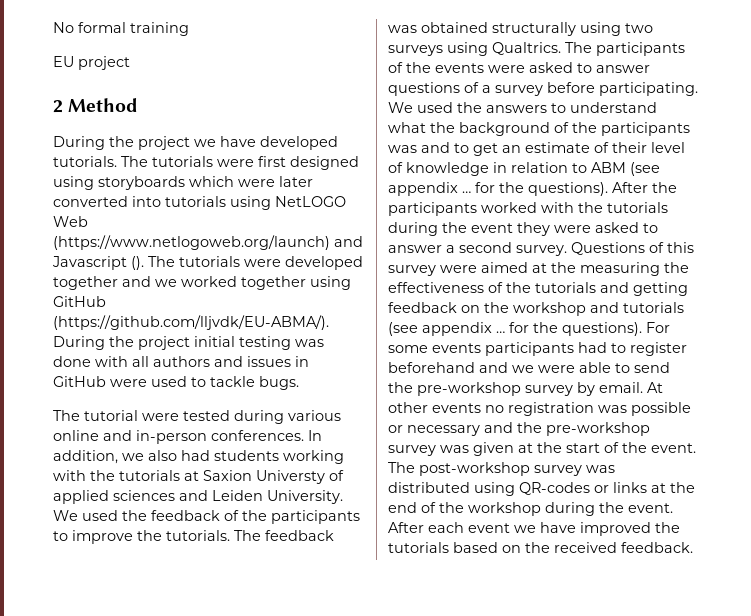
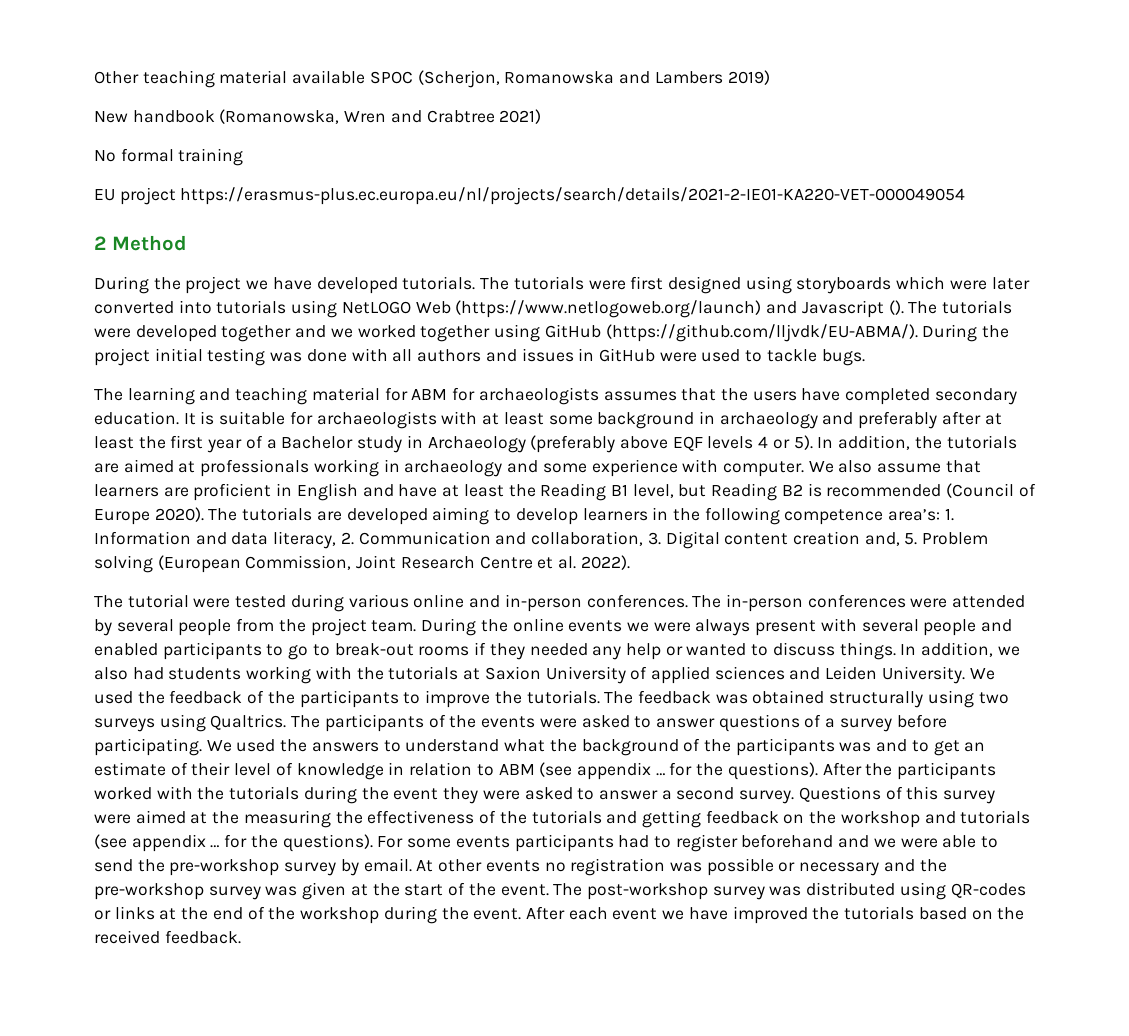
(53, 27) none -> [94,70,770,88] [94,109,542,124] Other teaching material available SPOC (Scherjon, Romanowska and Lambers 2019) // New handbook (Romanowska, Wren and Crabtree 2021) //
(130, 63) none -> [180,187,966,205] https://erasmus-plus.ec.europa.eu/nl/projects/search/details/2021-2-IE01-KA220-VET-000049054
(299, 383) none -> [94,387,1017,405] [94,411,1002,429] [94,435,1017,453] [94,459,981,477] [94,483,1036,501] [94,507,954,525] [94,531,989,549] [94,555,630,573] // The learning and teaching material for ABM for archaeologists assumes that the users have completed secondary education. It is suitable for archaeologists with at least some background in archaeology and preferably after at least the first year of a Bachelor study in Archaeology (preferably above EQF levels 4 or 5). In addition, the tutorials are aimed at professionals working in archaeology and some experience with computer. We also assume that learners are proficient in English and have at least the Reading B1 level, but Reading B2 is recommended (Council of Europe 2020). The tutorials are developed aiming to develop learners in the following competence area’s: 1. Information and data literacy, 2. Communication and collaboration, 3. Digital content creation and, 5. Problem solving (European Commission, Joint Research Centre et al. 2022).
(304, 435) none -> [692,594,1026,612] [94,618,1013,636] [94,642,896,660] The in-person conferences were attended by several people from the project team. During the online events we were always present with several people and enabled participants to go to break-out rooms if they needed any help or wanted to discuss things.
[256,470,325,484] Universty -> [545,666,626,684] University

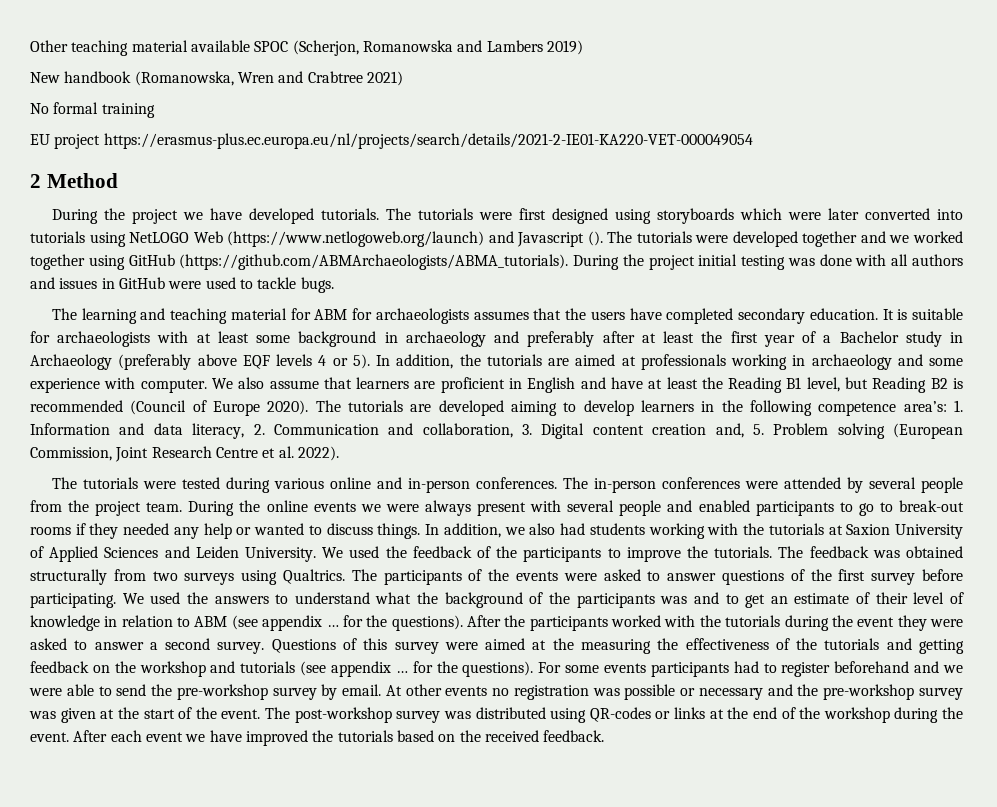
[605,324,918,342] (https://github.com/lljvdk/EU-ABMA/). -> [179,254,569,270] (https://github.com/ABMArchaeologists/ABMA_tutorials).
[127,594,189,608] tutorial -> [82,477,138,489] tutorials
[650,666,785,684] applied sciences -> [49,546,159,562] Applied Sciences
[927,690,974,708] using -> [113,569,146,581] from
[825,718,836,728] a -> [810,569,866,581] the first

